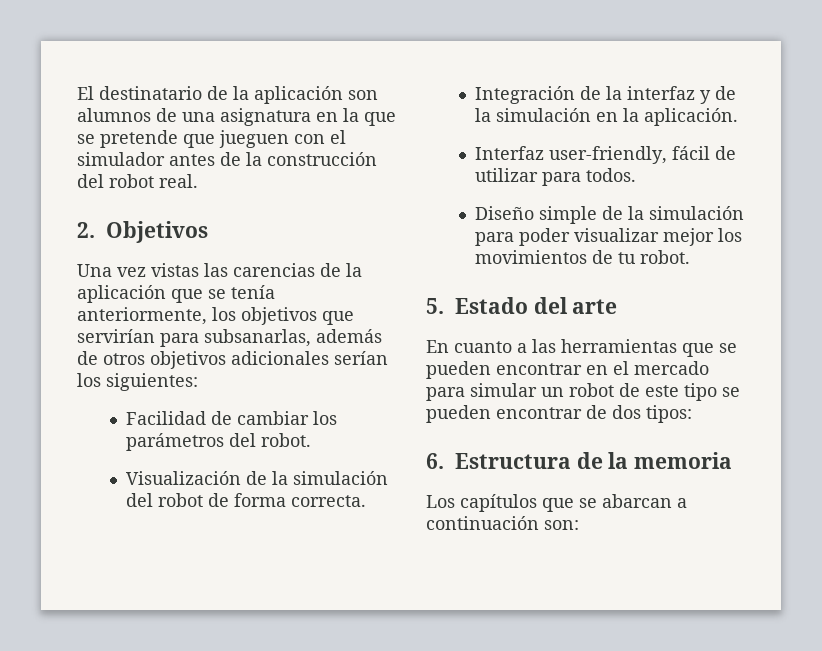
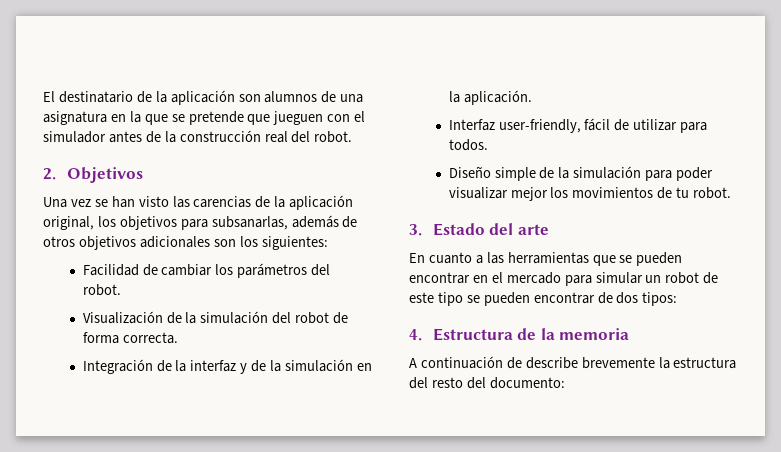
[77,174,198,188] del robot real. -> [264,131,353,143] real del robot.
[151,263,199,277] vistas -> [94,196,169,208] se han visto
[171,285,275,303] [77,307,354,325] [77,329,155,343] que se tenía anteriormente, los objetivos que servirían -> [43,216,177,230] original, los objetivos
[334,351,388,365] serían -> [213,239,236,247] son
[426,298,444,314] 5. -> [409,224,422,236] 3.
[426,453,444,469] 6. -> [409,329,422,341] 4.
[426,494,687,512] [426,516,579,530] Los capítulos que se abarcan a continuación son: -> [409,356,737,369] [409,377,565,389] A continuación de describe brevemente la estructura del resto del documento:

